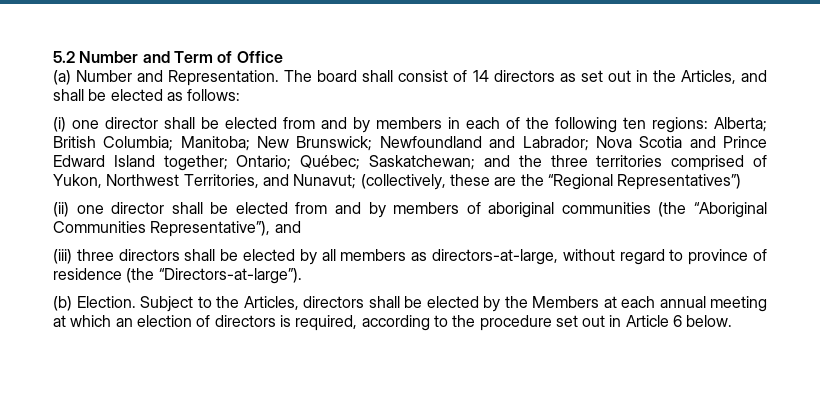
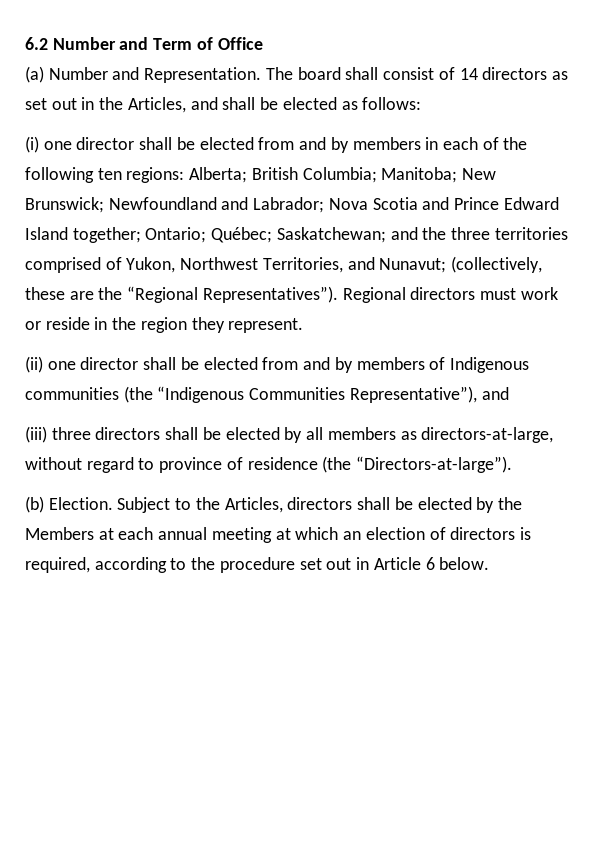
[53,51,75,63] 5.2 -> [25,37,48,50] 6.2
[617,174,742,190] Representatives”) -> [202,286,558,303] [25,317,304,333] Representatives”). Regional directors must work or reside in the region they represent.
[488,202,555,218] aboriginal -> [449,357,529,373] Indigenous
[693,202,767,218] “Aboriginal -> [157,386,245,403] “Indigenous

